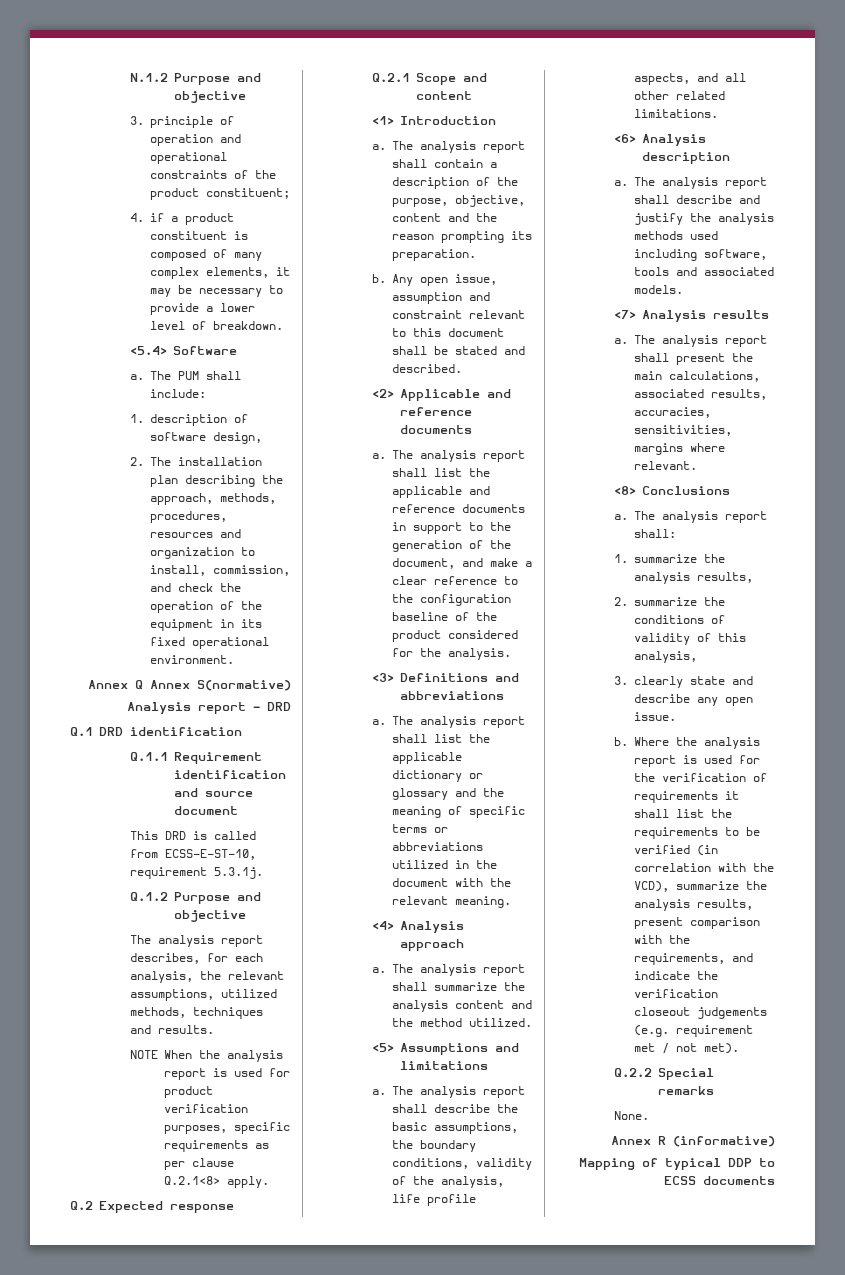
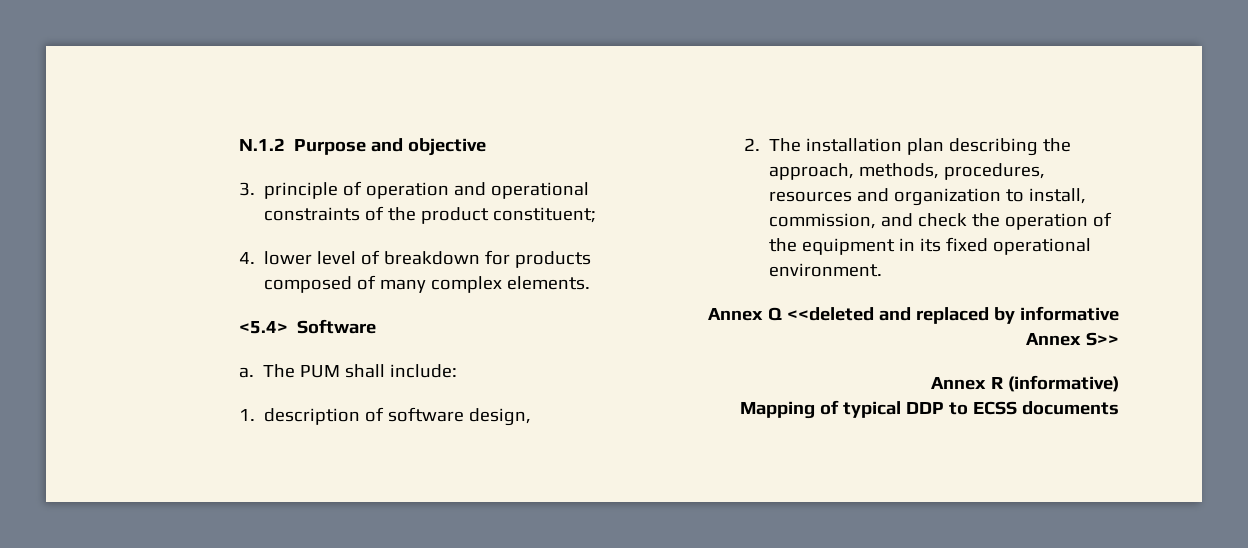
[150,213,235,225] [150,231,249,240] [150,249,263,261] [150,267,291,279] [150,285,284,297] [150,303,256,315] [150,321,284,330] if a product constituent is composed of many complex elements, it may be necessary to provide a lower level of breakdown. -> [264,250,592,268] [264,275,591,293] lower level of breakdown for products composed of many complex elements.
[150,680,291,691] [127,702,291,714] [70,727,242,736] [130,752,263,764] [174,770,287,779] [174,788,254,797] [174,806,239,815] [130,831,257,840] [130,849,257,860] [130,867,264,879] [130,892,262,904] [174,910,247,922] [130,935,264,947] [130,953,264,964] [130,971,285,983] [130,989,278,1001] [130,1007,264,1019] [130,1025,215,1034] [130,1050,284,1062] [164,1068,291,1080] [164,1086,214,1098] [164,1104,249,1113] [164,1122,291,1134] [164,1140,270,1152] [164,1158,235,1170] [164,1176,270,1188] [70,1201,234,1213] [372,73,488,85] [416,91,473,100] [372,116,497,125] [372,141,526,153] [392,159,498,168] [392,177,519,189] [392,195,526,207] [392,213,498,222] [392,231,533,243] [392,249,477,261] [372,274,498,286] [392,292,491,304] [392,310,526,319] [392,328,505,337] [392,346,526,355] [392,364,463,373] [372,389,512,401] [400,407,473,416] [400,425,473,434] [372,450,526,462] [392,468,491,477] [392,486,491,498] [392,504,526,513] [392,522,512,534] [392,540,512,552] [392,558,533,569] [392,576,519,585] [392,594,512,606] [392,612,498,621] [392,630,519,642] [392,648,512,660] [372,673,520,682] [400,691,505,700] [372,716,526,728] [392,734,491,743] [392,752,463,764] [392,770,484,782] [392,788,505,800] [392,806,526,818] [392,824,449,833] [392,842,484,851] [392,860,498,869] [392,878,512,887] [392,896,512,908] [372,921,465,933] [400,939,465,951] [372,964,526,976] [392,982,526,991] [392,1000,533,1012] [392,1018,533,1027] [372,1043,520,1055] [400,1061,489,1070] [372,1086,526,1098] [392,1104,519,1113] [392,1122,519,1134] [392,1140,477,1152] [392,1158,533,1170] [392,1176,505,1188] [392,1194,477,1206] [634,73,747,85] [634,91,726,100] [634,109,719,118] [614,134,707,146] [642,152,731,164] [614,177,768,189] [634,195,761,204] [634,213,775,225] [634,231,719,240] [634,249,768,261] [634,267,775,276] [634,285,684,294] [614,310,770,322] [614,335,768,347] [634,353,754,365] [634,371,761,382] [634,389,768,400] [634,407,712,418] [634,425,733,436] [634,443,726,455] [634,461,698,470] [614,486,731,495] [614,511,768,523] [634,529,677,538] [614,554,726,563] [634,572,754,584] [614,597,726,606] [634,615,726,624] [634,633,747,645] [634,651,698,663] [614,676,754,688] [634,694,754,706] [634,712,677,721] [614,737,761,749] [634,755,761,767] [634,773,768,782] [634,791,740,803] [634,809,733,818] [634,827,761,839] [634,845,719,856] [634,863,775,872] [634,881,768,892] [634,899,754,911] [634,917,761,929] [634,935,691,944] [634,953,754,965] [634,971,719,980] [634,989,719,998] [634,1007,768,1019] [634,1025,754,1037] [634,1043,740,1054] [614,1068,715,1080] [658,1086,715,1095] [614,1111,650,1120] Annex S(normative) // Analysis report – DRD // Q.1 DRD identification // Q.1.1 Requirement identification and source document // This DRD is called from ECSS-E-ST-10, requirement 5.3.1j. // Q.1.2 Purpose and objective // The analysis report describes, for each analysis, the relevant assumptions, utilized methods, techniques and results. // NOTE When the analysis report is used for product verification purposes, specific requirements as per clause Q.2.1<8> apply. // Q.2 Expected response // Q.2.1 Scope and content // <1> Introduction // a. The analysis report shall contain a description of the purpose, objective, content and the reason prompting its preparation. // b. Any open issue, assumption and constraint relevant to this document shall be stated and described. // <2> Applicable and reference documents // a. The analysis report shall list the applicable and reference documents in support to the generation of the document, and make a clear reference to the configuration baseline of the product considered for the analysis. // <3> Definitions and abbreviations // a. The analysis report shall list the applicable dictionary or glossary and the meaning of specific terms or abbreviations utilized in the document with the relevant meaning. // <4> Analysis approach // a. The analysis report shall summarize the analysis content and the method utilized. // <5> Assumptions and limitations // a. The analysis report shall describe the basic assumptions, the boundary conditions, validity of the analysis, life profile aspects, and all other related limitations. // <6> Analysis description // a. The analysis report shall describe and justify the analysis methods used including software, tools and associated models. // <7> Analysis results // a. The analysis report shall present the main calculations, associated results, accuracies, sensitivities, margins where relevant. // <8> Conclusions // a. The analysis report shall: // 1. summarize the analysis results, // 2. summarize the conditions of validity of this analysis, // 3. clearly state and describe any open issue. // b. Where the analysis report is used for the verification of requirements it shall list the requirements to be verified (in correlation with the VCD), summarize the analysis results, present comparison with the requirements, and indicate the verification closeout judgements (e.g. requirement met / not met). // Q.2.2 Special remarks // None. -> [787,306,1119,324] [1026,332,1119,346] <<deleted and replaced by informative Annex S>>

